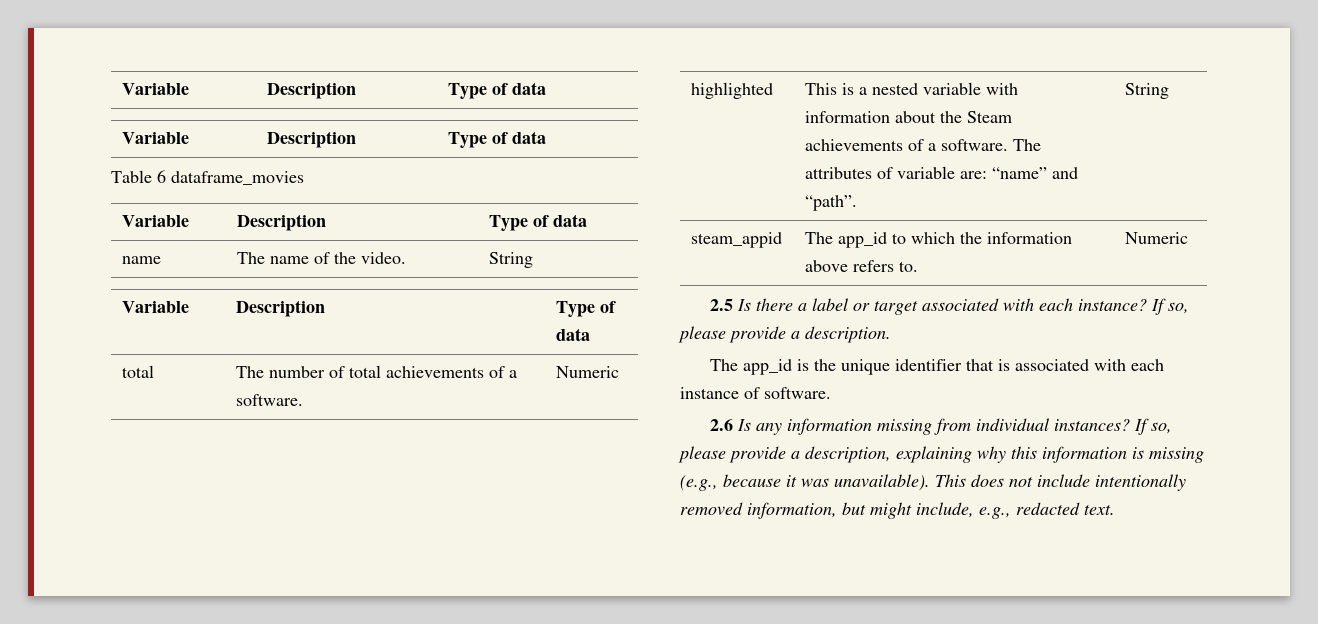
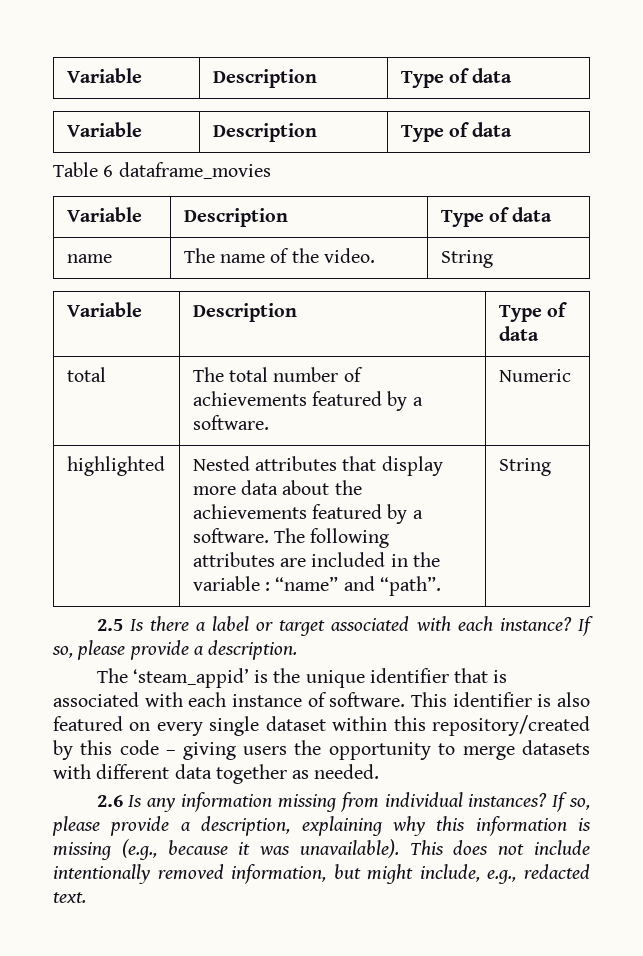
(265, 372) none -> [229,367,269,382] total
[349,365,506,378] total achievements of -> [192,391,408,411] achievements featured by
[805,82,1019,95] [805,111,1013,123] [805,139,1042,151] [805,166,1079,179] [805,195,858,211] [1125,83,1170,99] [691,232,783,248] [805,232,1073,248] [805,260,919,272] [1125,232,1189,244] This is a nested variable with information about the Steam achievements of a software. The attributes of variable are: “name” and “path”. | String // steam_appid | The app_id to which the information above refers to. | Numeric -> [192,456,443,476] [192,480,362,495] [192,504,423,524] [192,528,390,548] [192,552,440,567] [192,576,441,596] [498,458,551,476] Nested attributes that display more data about the achievements featured by a software. The following attributes are included in the variable : “name” and “path”. | String
[743,359,793,375] app_id -> [132,668,249,688] ‘steam_appid’
(831, 393) none -> [411,692,590,707] [53,715,590,736] [53,740,590,760] [53,764,380,784] This identifier is also featured on every single dataset within this repository/created by this code – giving users the opportunity to merge datasets with different data together as needed.

